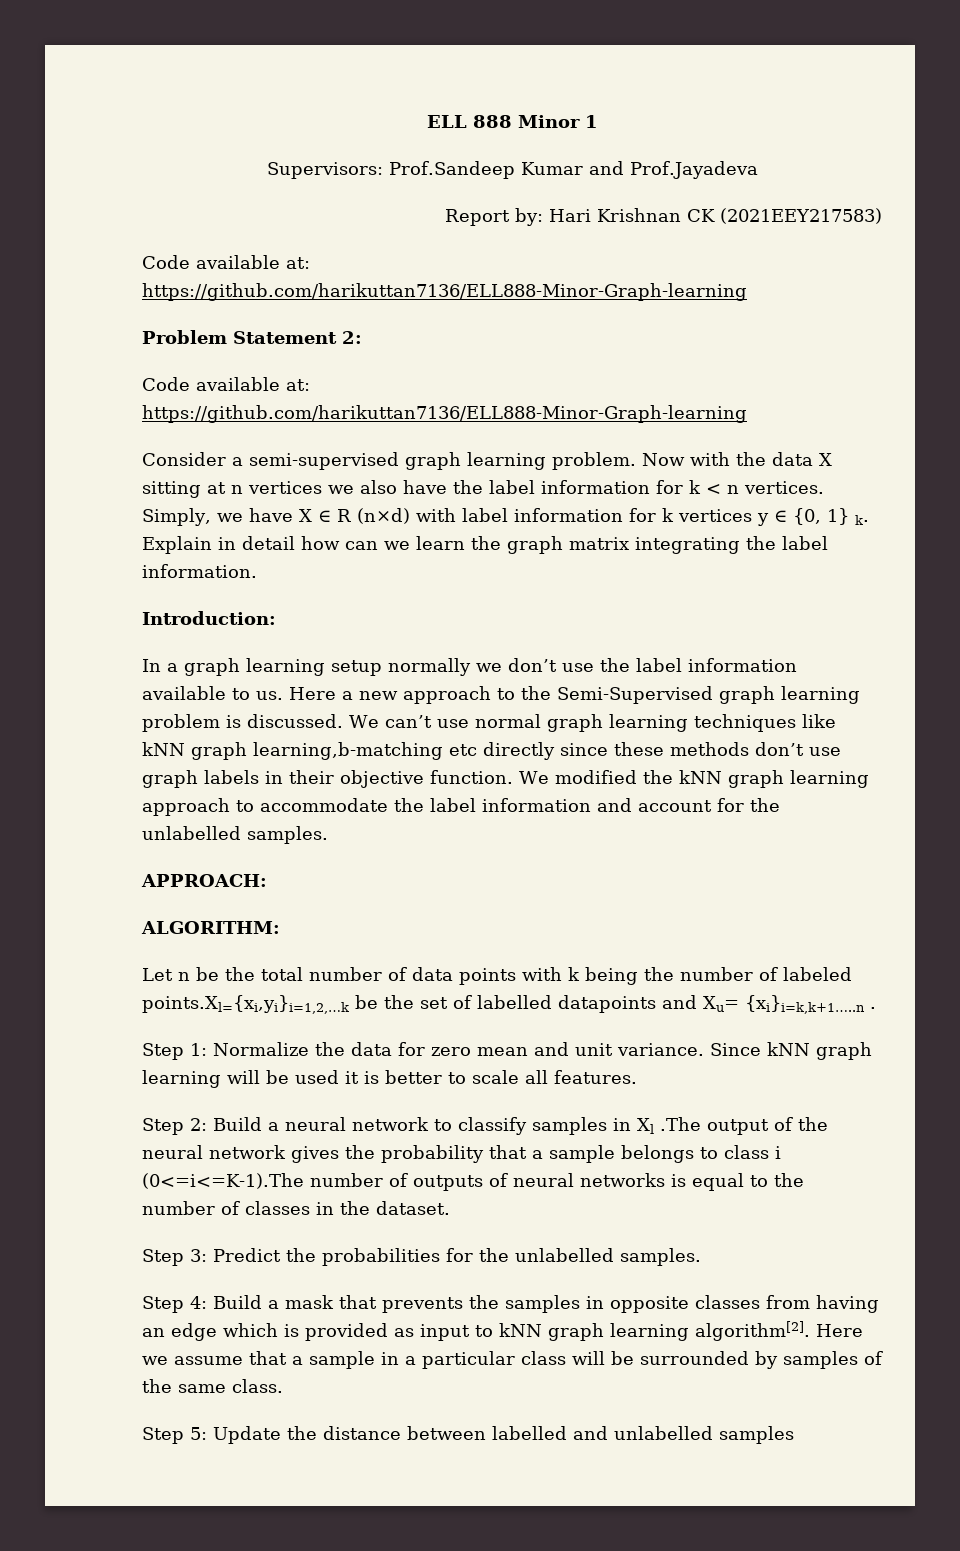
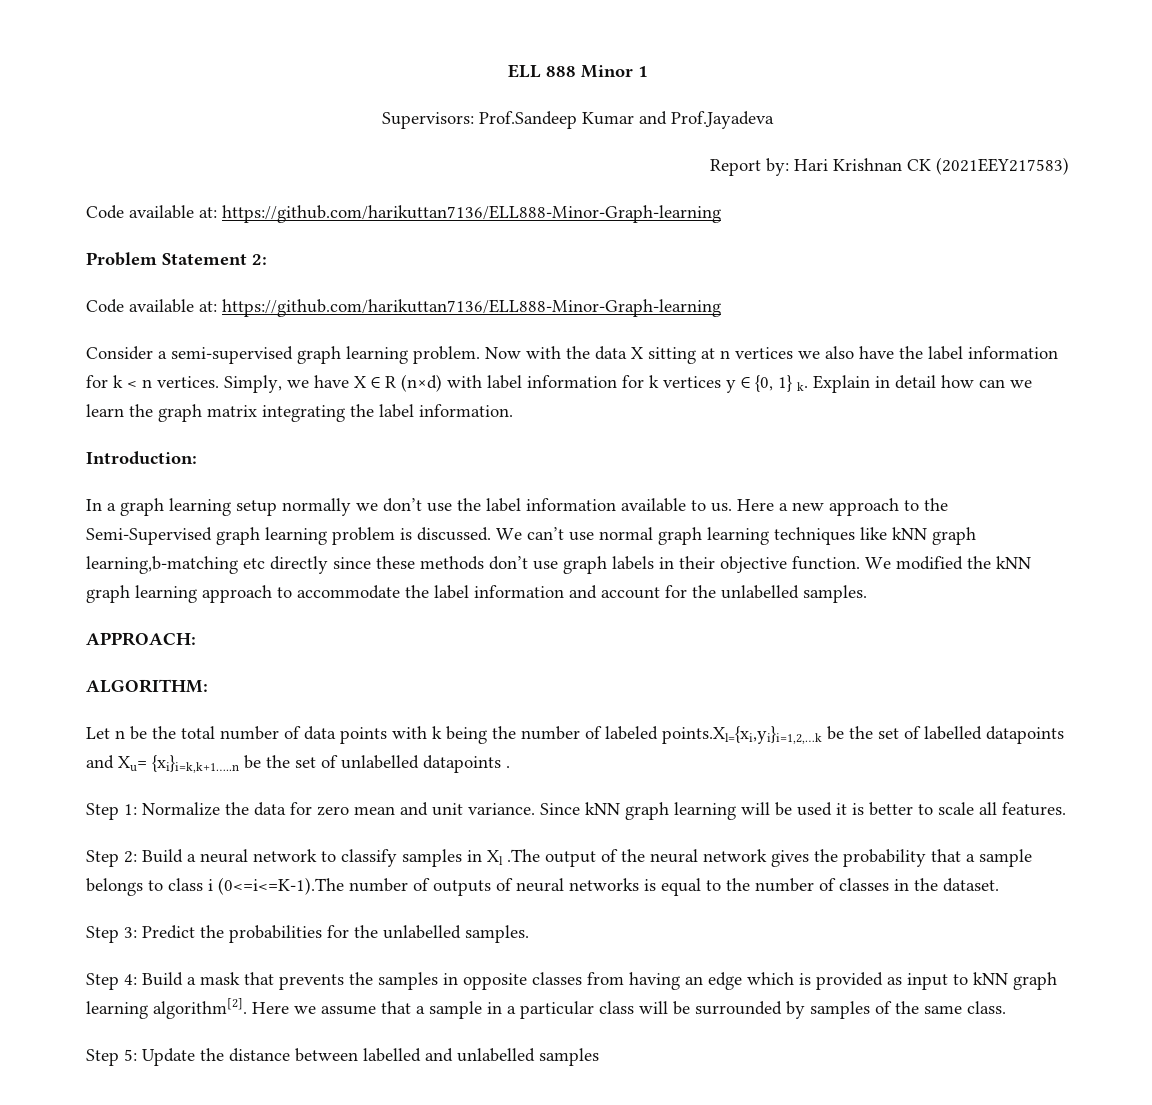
(865, 1004) none -> [244,755,501,773] be the set of unlabelled datapoints

